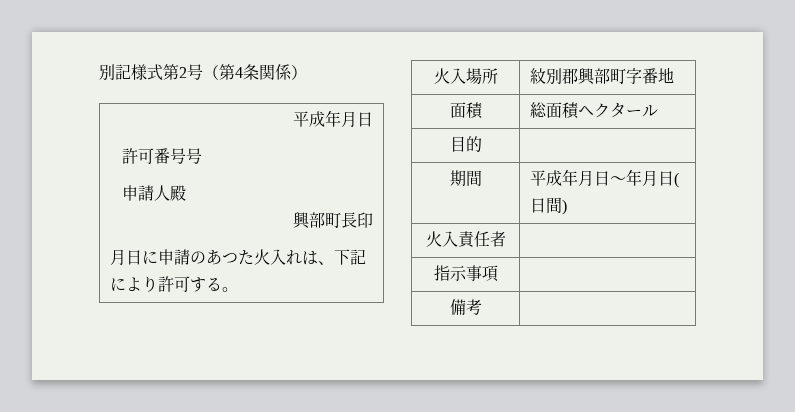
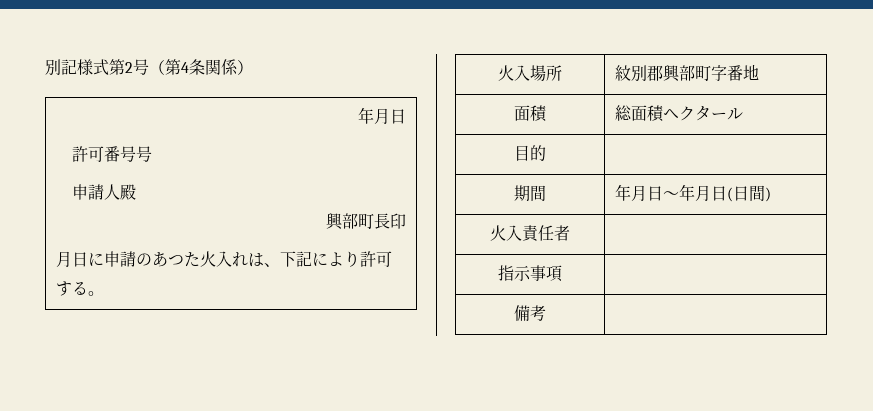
[293,111,326,127] 平成 -> (253, 67) none
[529,170,562,186] 平成 -> (546, 193) none

